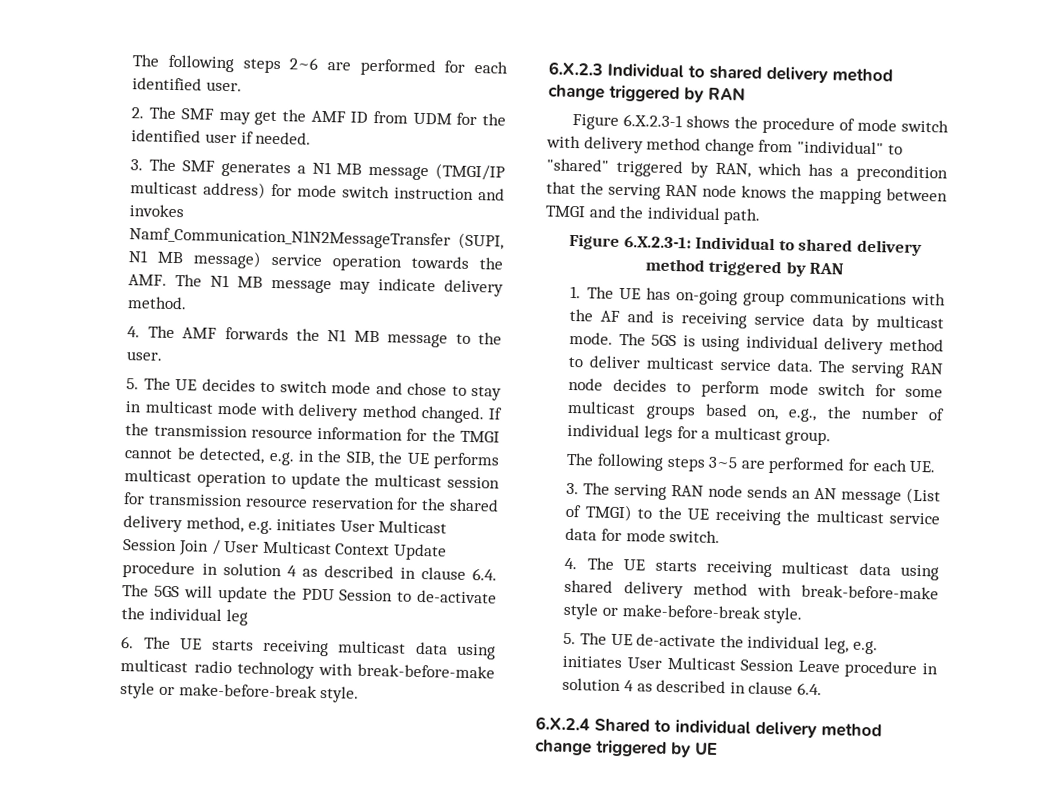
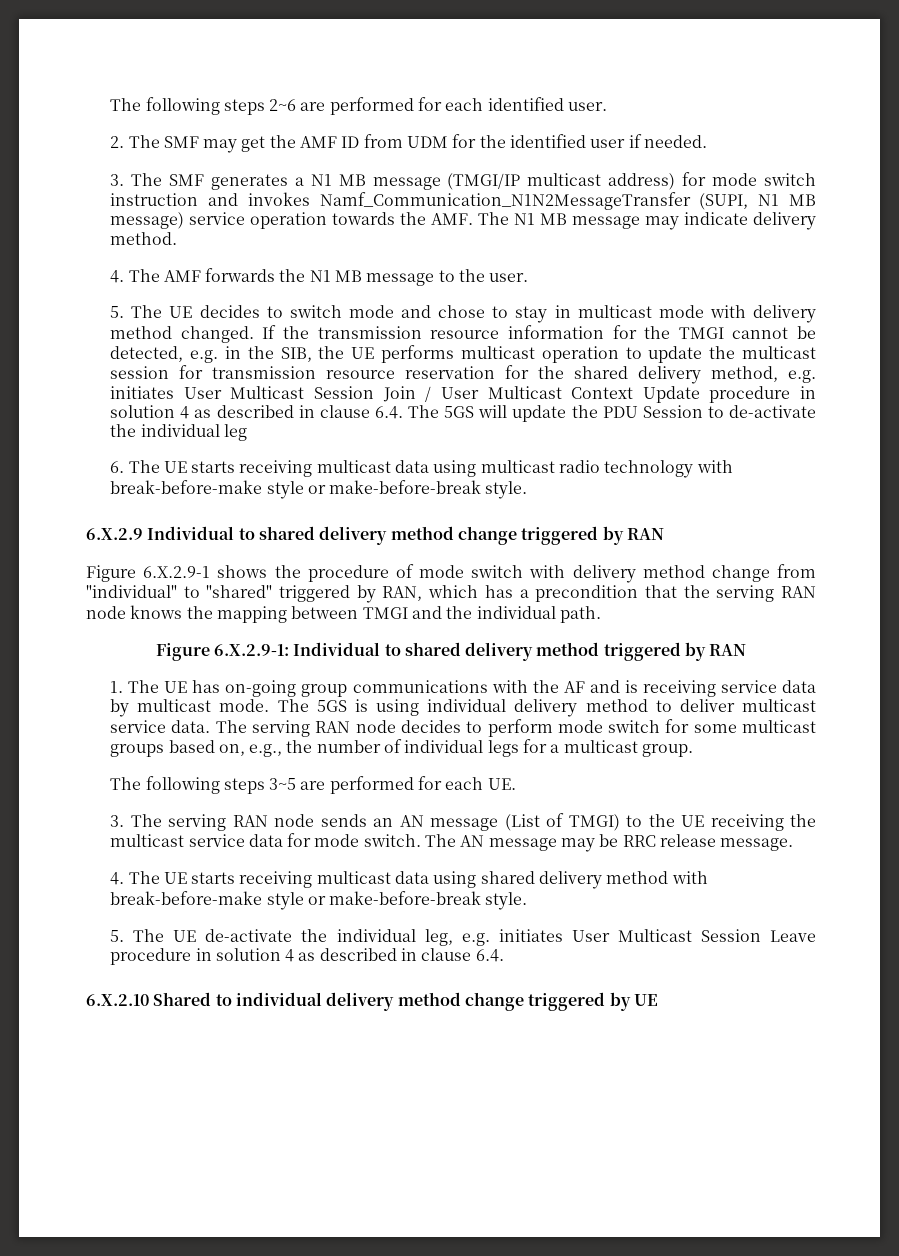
[548,61,603,76] 6.X.2.3 -> [86,528,143,540] 6.X.2.9
[622,113,683,128] 6.X.2.3-1 -> [143,566,211,578] 6.X.2.9-1
[623,236,692,249] 6.X.2.3-1: -> [213,644,289,656] 6.X.2.9-1:
(721, 537) none -> [425,834,794,852] The AN message may be RRC release message.
[535,716,590,731] 6.X.2.4 -> [86,994,149,1006] 6.X.2.10

